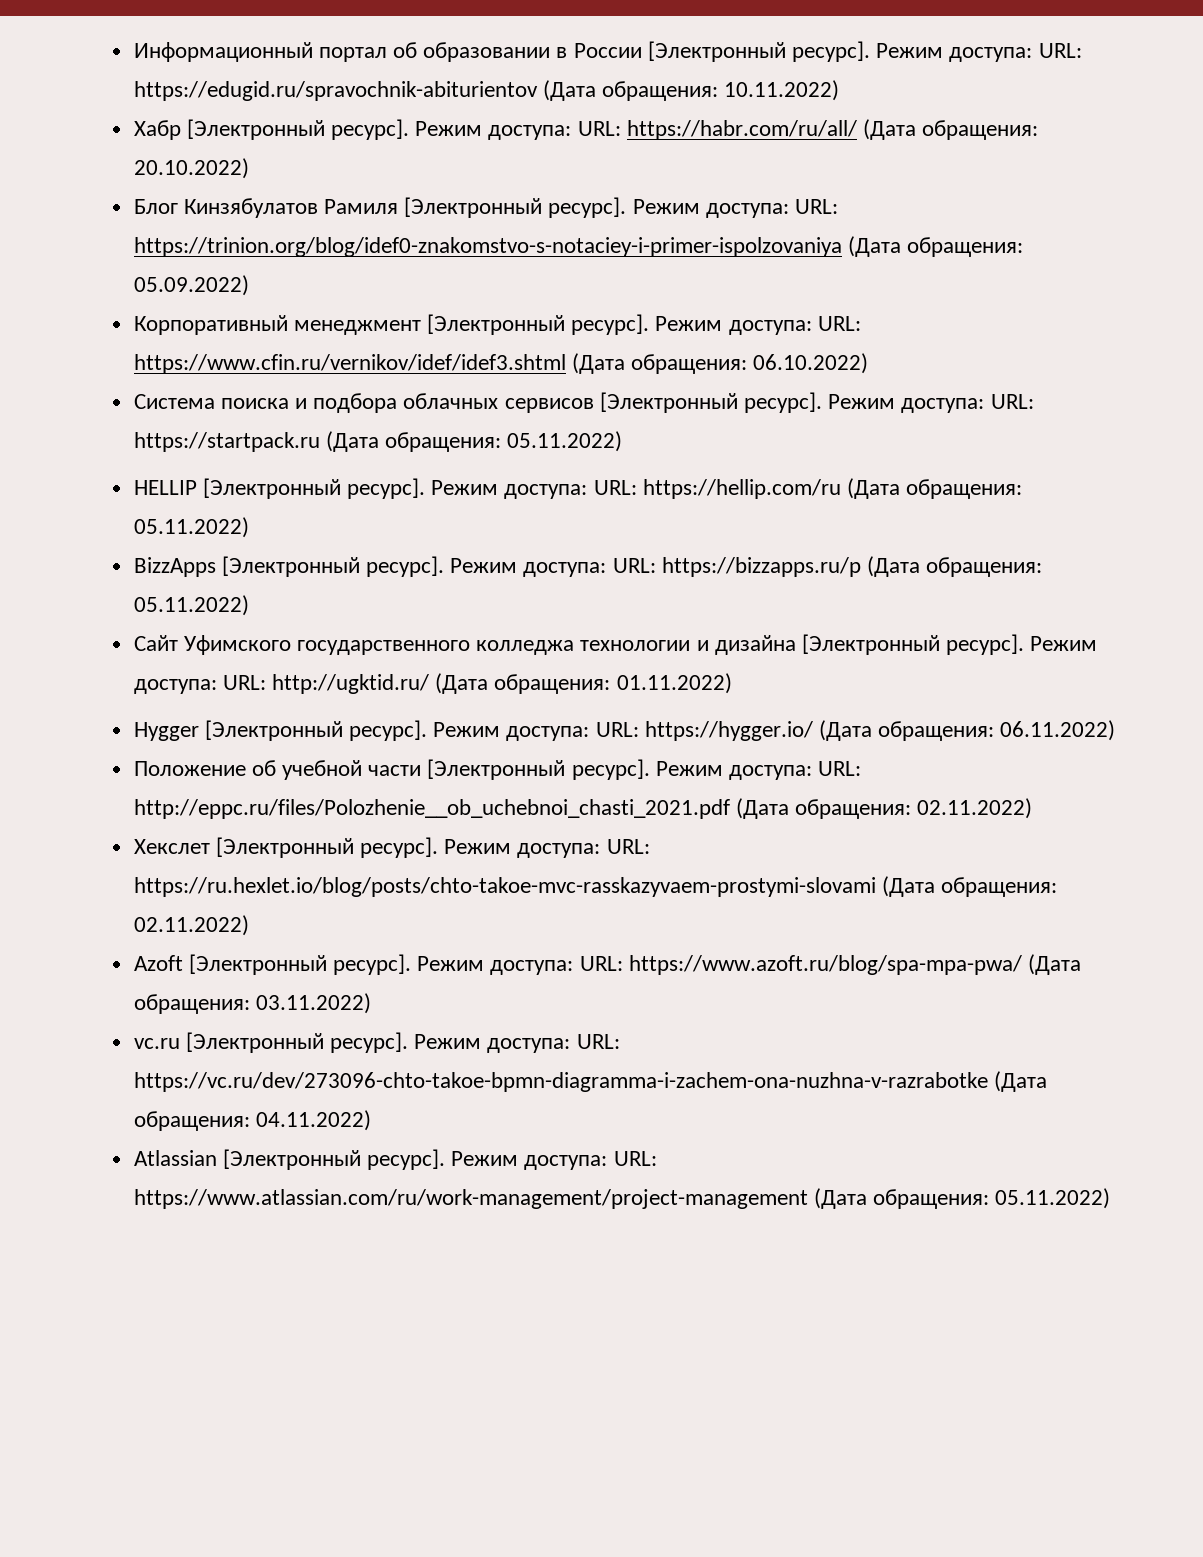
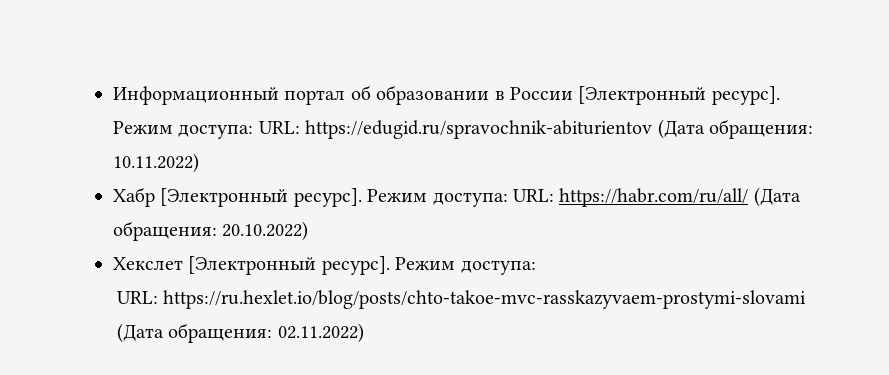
[133,197,839,218] [133,236,1024,257] [133,275,249,296] [133,314,861,335] [133,353,869,374] [133,392,1034,413] [133,431,623,452] [133,478,1023,499] [133,517,249,538] [133,556,1043,577] [133,595,249,616] [133,634,1098,655] [133,673,732,694] [133,720,1116,741] [133,759,862,780] [133,798,1033,819] // Блог Кинзябулатов Рамиля [Электронный ресурс]. Режим доступа: URL: https://trinion.org/blog/idef0-znakomstvo-s-notaciey-i-primer-ispolzovaniya (Дата обращения: 05.09.2022) // Корпоративный менеджмент [Электронный ресурс]. Режим доступа: URL: https://www.cfin.ru/vernikov/idef/idef3.shtml (Дата обращения: 06.10.2022) // Система поиска и подбора облачных сервисов [Электронный ресурс]. Режим доступа: URL: https://startpack.ru (Дата обращения: 05.11.2022) // HELLIP [Электронный ресурс]. Режим доступа: URL: https://hellip.com/ru (Дата обращения: 05.11.2022) // BizzApps [Электронный ресурс]. Режим доступа: URL: https://bizzapps.ru/p (Дата обращения: 05.11.2022) // Сайт Уфимского государственного колледжа технологии и дизайна [Электронный ресурс]. Режим доступа: URL: http://ugktid.ru/ (Дата обращения: 01.11.2022) // Hygger [Электронный ресурс]. Режим доступа: URL: https://hygger.io/ (Дата обращения: 06.11.2022) // Положение об учебной части [Электронный ресурс]. Режим доступа: URL: http://eppc.ru/files/Polozhenie__ob_uchebnoi_chasti_2021.pdf (Дата обращения: 02.11.2022) -> (309, 231) none
(601, 850) none -> (536, 267) //
[133,954,1082,975] [133,993,371,1014] [133,1032,620,1053] [133,1071,1047,1092] [133,1110,371,1131] [133,1149,657,1170] [133,1188,1111,1209] // Azoft [Электронный ресурс]. Режим доступа: URL: https://www.azoft.ru/blog/spa-mpa-pwa/ (Дата обращения: 03.11.2022) // vc.ru [Электронный ресурс]. Режим доступа: URL: https://vc.ru/dev/273096-chto-takoe-bpmn-diagramma-i-zachem-ona-nuzhna-v-razrabotke (Дата обращения: 04.11.2022) // Atlassian [Электронный ресурс]. Режим доступа: URL: https://www.atlassian.com/ru/work-management/project-management (Дата обращения: 05.11.2022) -> (364, 333) none

